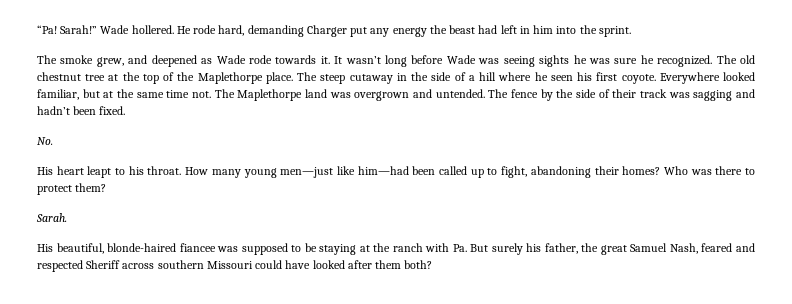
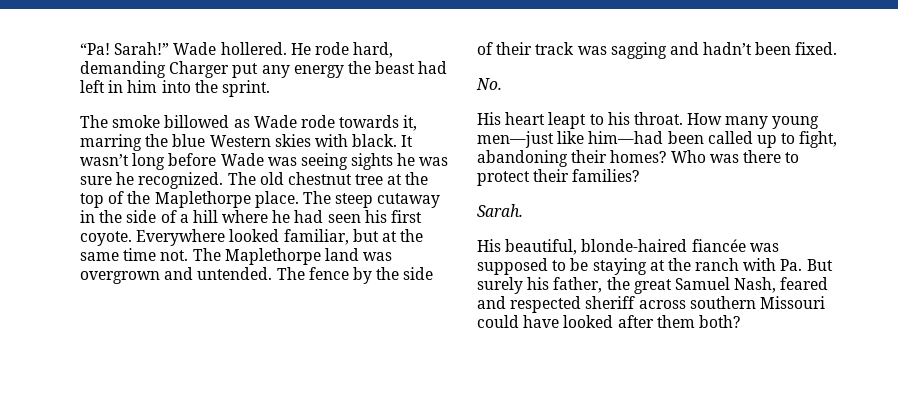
[96,55,197,67] grew, and deepened -> [164,115,230,128] billowed
[320,56,330,64] it. -> [403,115,418,131] [80,134,398,151] it, marring the blue Western skies with black.
(548, 76) none -> [294,210,324,223] had
[75,183,107,192] them? -> [533,169,640,182] their families?
[179,243,216,252] fiancee -> [691,239,746,252] fiancée
[86,260,121,269] Sheriff -> [585,296,636,309] sheriff

